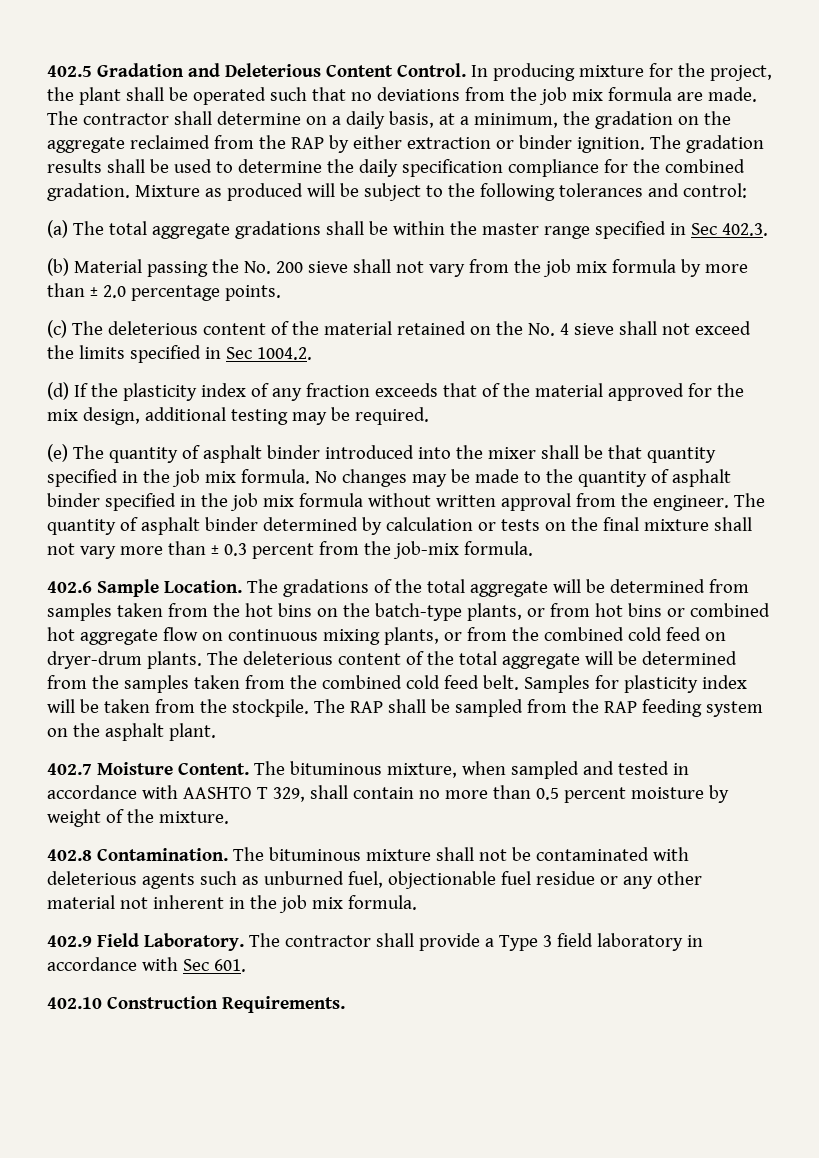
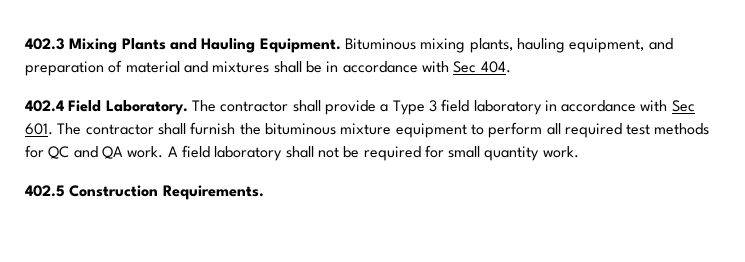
[47,63,772,81] [47,87,757,105] [47,111,731,129] [47,135,764,153] [47,159,745,177] [47,183,747,201] [47,220,768,239] [47,258,748,277] [47,283,281,301] [47,320,751,338] [47,345,312,363] [47,382,744,401] [47,407,429,425] [47,444,716,463] [47,469,731,487] [47,493,765,511] [47,517,752,535] [47,541,533,559] [47,579,749,597] [47,603,770,621] [47,627,726,645] [47,651,737,669] [47,675,747,693] [47,699,763,717] [47,723,216,741] [47,761,689,779] [47,785,729,803] [47,809,229,827] [47,847,689,861] [47,871,702,889] [47,895,417,913] [47,935,92,947] 402.5 Gradation and Deleterious Content Control. In producing mixture for the project, the plant shall be operated such that no deviations from the job mix formula are made. The contractor shall determine on a daily basis, at a minimum, the gradation on the aggregate reclaimed from the RAP by either extraction or binder ignition. The gradation results shall be used to determine the daily specification compliance for the combined gradation. Mixture as produced will be subject to the following tolerances and control: // (a) The total aggregate gradations shall be within the master range specified in Sec 402.3. // (b) Material passing the No. 200 sieve shall not vary from the job mix formula by more than ± 2.0 percentage points. // (c) The deleterious content of the material retained on the No. 4 sieve shall not exceed the limits specified in Sec 1004.2. // (d) If the plasticity index of any fraction exceeds that of the material approved for the mix design, additional testing may be required. // (e) The quantity of asphalt binder introduced into the mixer shall be that quantity specified in the job mix formula. No changes may be made to the quantity of asphalt binder specified in the job mix formula without written approval from the engineer. The quantity of asphalt binder determined by calculation or tests on the final mixture shall not vary more than ± 0.3 percent from the job-mix formula. // 402.6 Sample Location. The gradations of the total aggregate will be determined from samples taken from the hot bins on the batch-type plants, or from hot bins or combined hot aggregate flow on continuous mixing plants, or from the combined cold feed on dryer-drum plants. The deleterious content of the total aggregate will be determined from the samples taken from the combined cold feed belt. Samples for plasticity index will be taken from the stockpile. The RAP shall be sampled from the RAP feeding system on the asphalt plant. // 402.7 Moisture Content. The bituminous mixture, when sampled and tested in accordance with AASHTO T 329, shall contain no more than 0.5 percent moisture by weight of the mixture. // 402.8 Contamination. The bituminous mixture shall not be contaminated with deleterious agents such as unburned fuel, objectionable fuel residue or any other material not inherent in the job mix formula. // 402.9 -> [25,38,673,53] [25,60,511,76] [25,100,64,112] 402.3 Mixing Plants and Hauling Equipment. Bituminous mixing plants, hauling equipment, and preparation of material and mixtures shall be in accordance with Sec 404. // 402.4
[47,997,102,1009] // 402.10 -> [57,122,710,138] [25,145,579,161] [25,185,65,197] The contractor shall furnish the bituminous mixture equipment to perform all required test methods for QC and QA work. A field laboratory shall not be required for small quantity work. // 402.5

